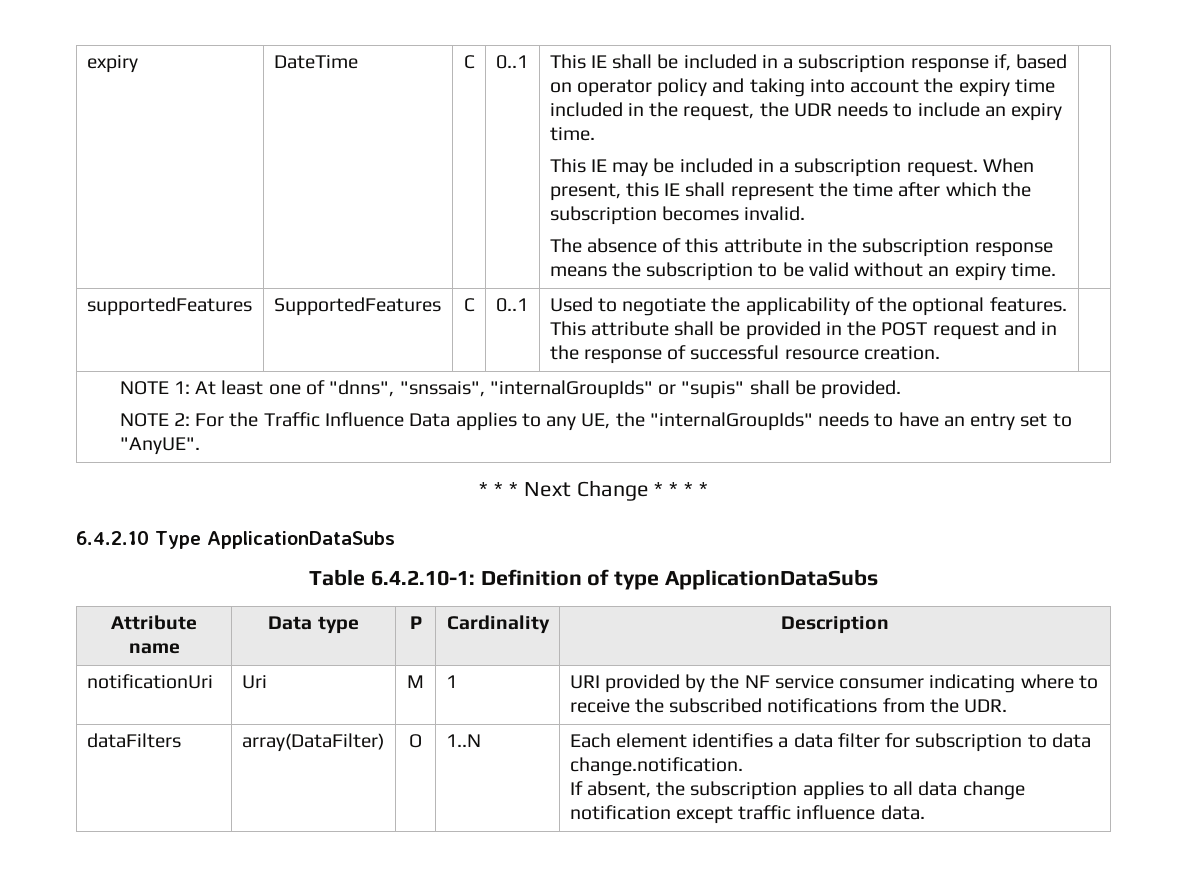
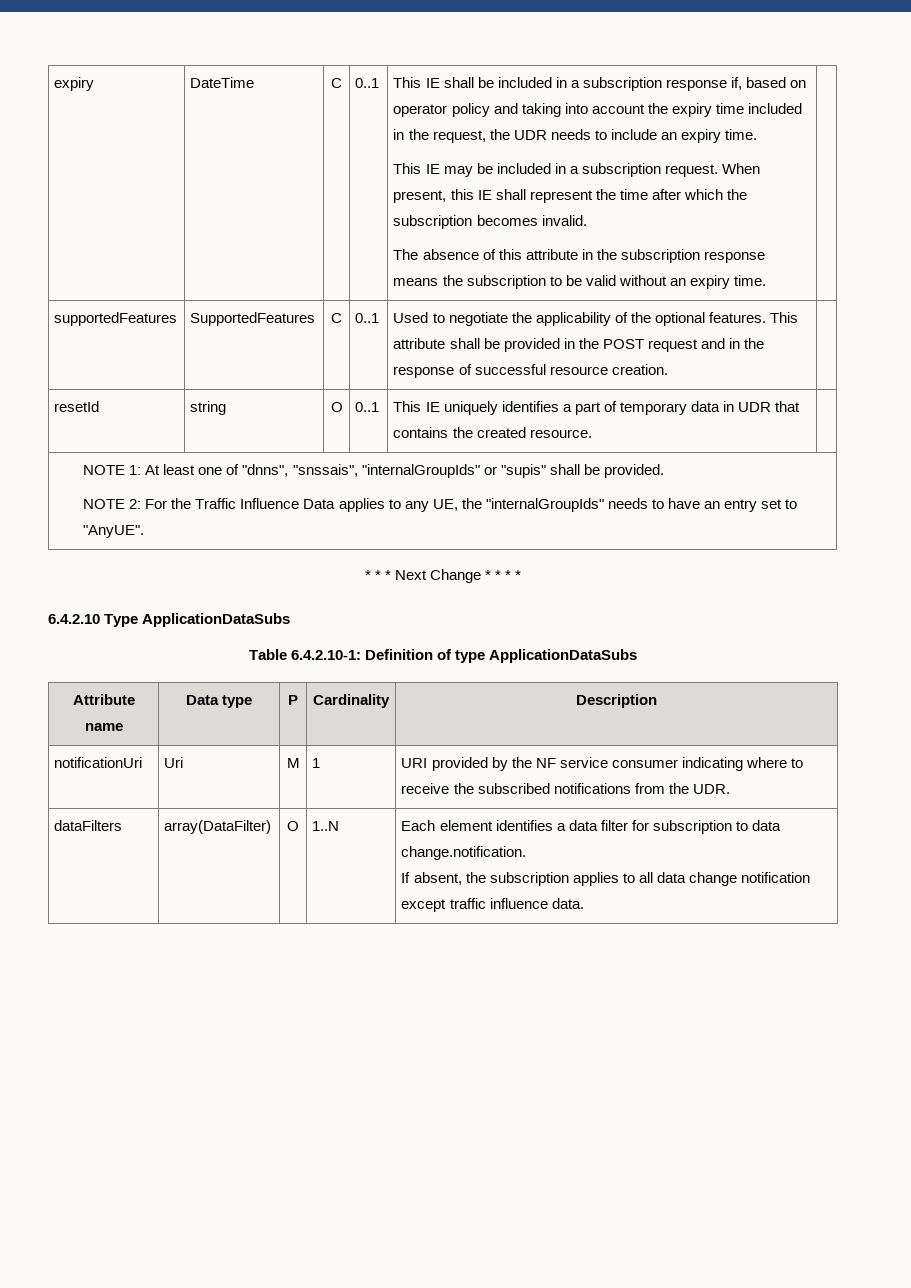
(940, 353) none -> [54,401,100,412] [190,401,227,415] [330,402,343,412] [355,402,380,412] [393,401,801,415] [393,427,592,438] // resetId | string | O | 0..1 | This IE uniquely identifies a part of temporary data in UDR that contains the created resource. |

